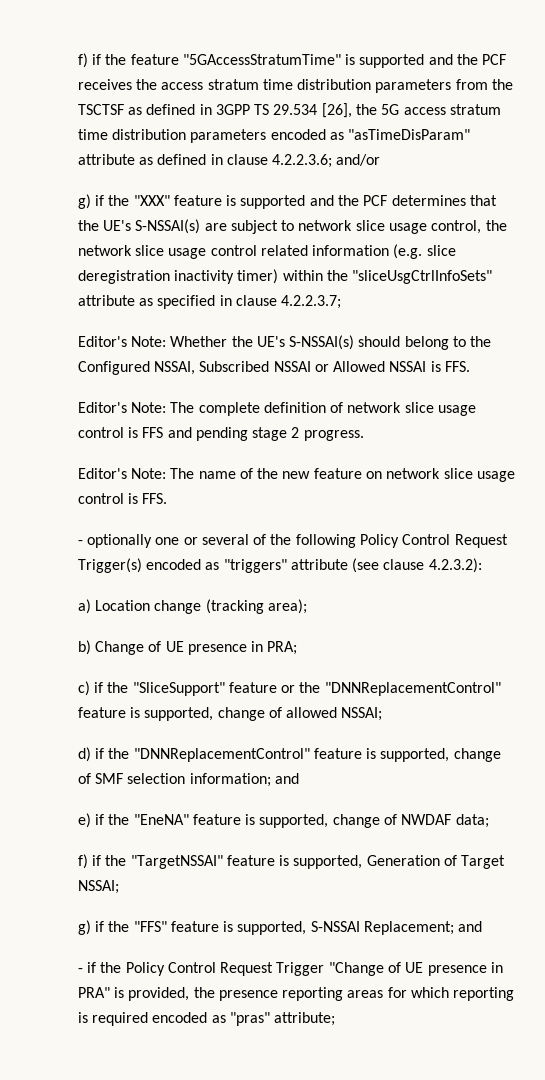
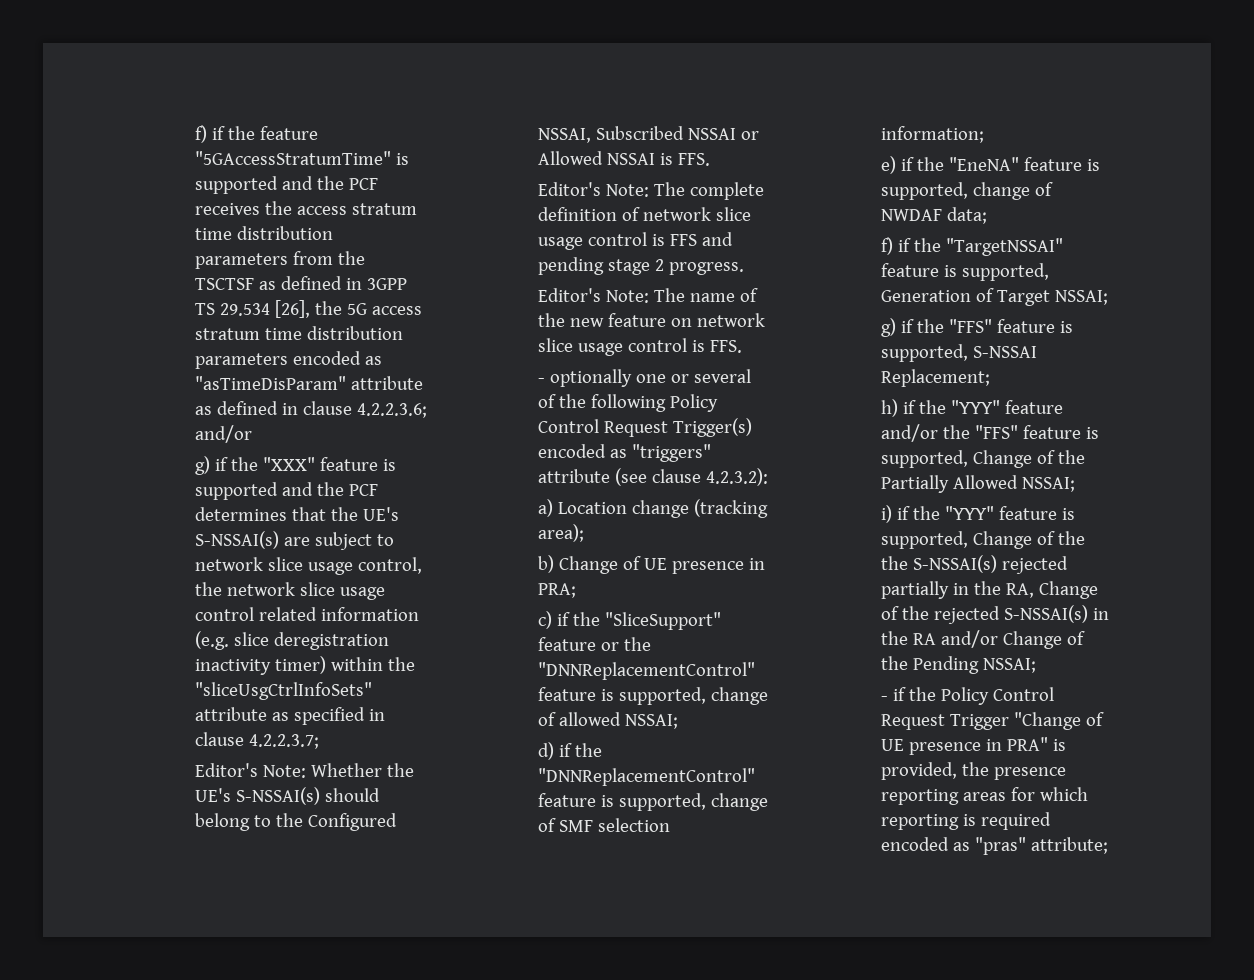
[274,773,299,784] and -> (985, 134) none
[458,921,483,932] and -> [881,399,1064,417] [881,424,1100,442] [881,450,1086,468] [881,475,1076,493] [881,505,1076,523] [881,531,1086,549] [881,555,1069,574] [881,581,1099,599] [881,605,1110,624] [881,630,1086,649] [881,656,1037,674] // h) if the "YYY" feature and/or the "FFS" feature is supported, Change of the Partially Allowed NSSAI; // i) if the "YYY" feature is supported, Change of the the S-NSSAI(s) rejected partially in the RA, Change of the rejected S-NSSAI(s) in the RA and/or Change of the Pending NSSAI;

